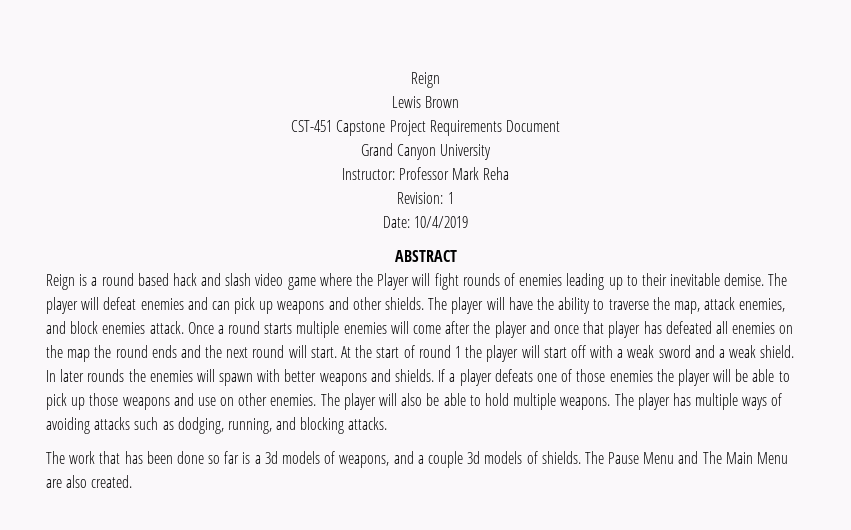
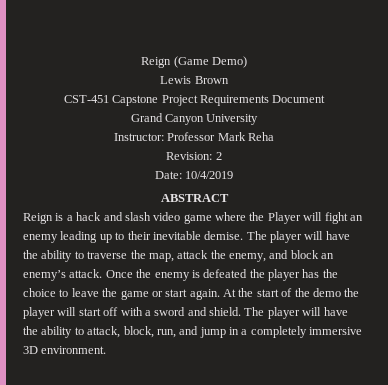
[411,72,440,88] Reign -> [141,56,247,68] Reign (Game Demo)
[447,192,454,204] 1 -> [215,152,222,160] 2
[101,273,169,286] round based -> (73, 218) none
[462,273,563,286] rounds of enemies -> [349,215,363,221] [23,234,58,243] an enemy
[103,297,505,314] defeat enemies and can pick up weapons and other shields. The player will -> (324, 235) none
[739,298,786,312] [46,321,794,338] [46,345,337,362] enemies, and block enemies attack. Once a round starts multiple enemies will come after the player and once that player has defeated all enemies on the map the round ends and the next round will start. -> [210,250,335,262] [23,269,338,281] [23,288,220,300] the enemy, and block an enemy’s attack. Once the enemy is defeated the player has the choice to leave the game or start again.
[418,345,461,358] round 1 -> [294,288,341,297] the demo
[627,345,655,358] weak -> (151, 313) none
[718,345,795,358] [46,369,790,386] [46,393,783,410] [46,417,388,434] [46,451,788,468] [46,475,133,488] a weak shield. In later rounds the enemies will spawn with better weapons and shields. If a player defeats one of those enemies the player will be able to pick up those weapons and use on other enemies. The player will also be able to hold multiple weapons. The player has multiple ways of avoiding attacks such as dodging, running, and blocking attacks. // The work that has been done so far is a 3d models of weapons, and a couple 3d models of shields. The Pause Menu and The Main Menu are also created. -> [209,307,348,319] [23,326,363,338] [23,346,107,354] shield. The player will have the ability to attack, block, run, and jump in a completely immersive 3D environment.

